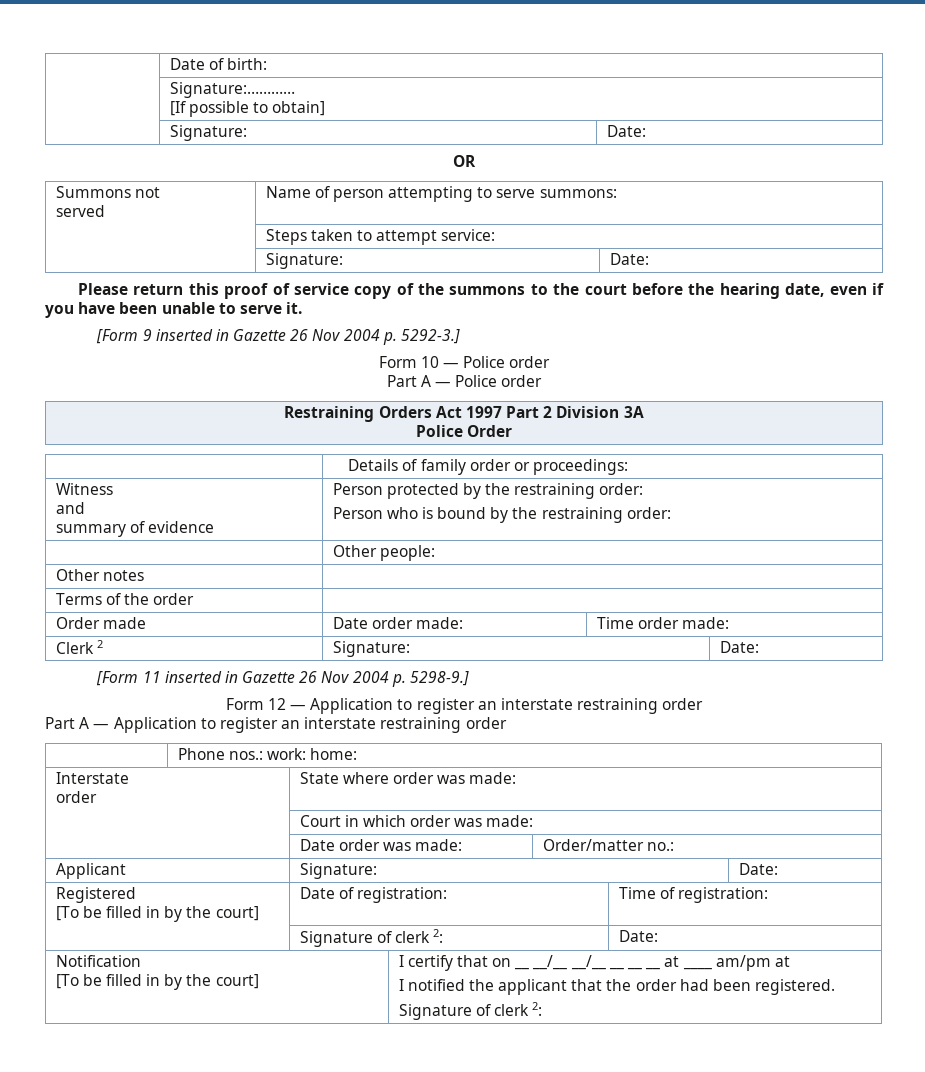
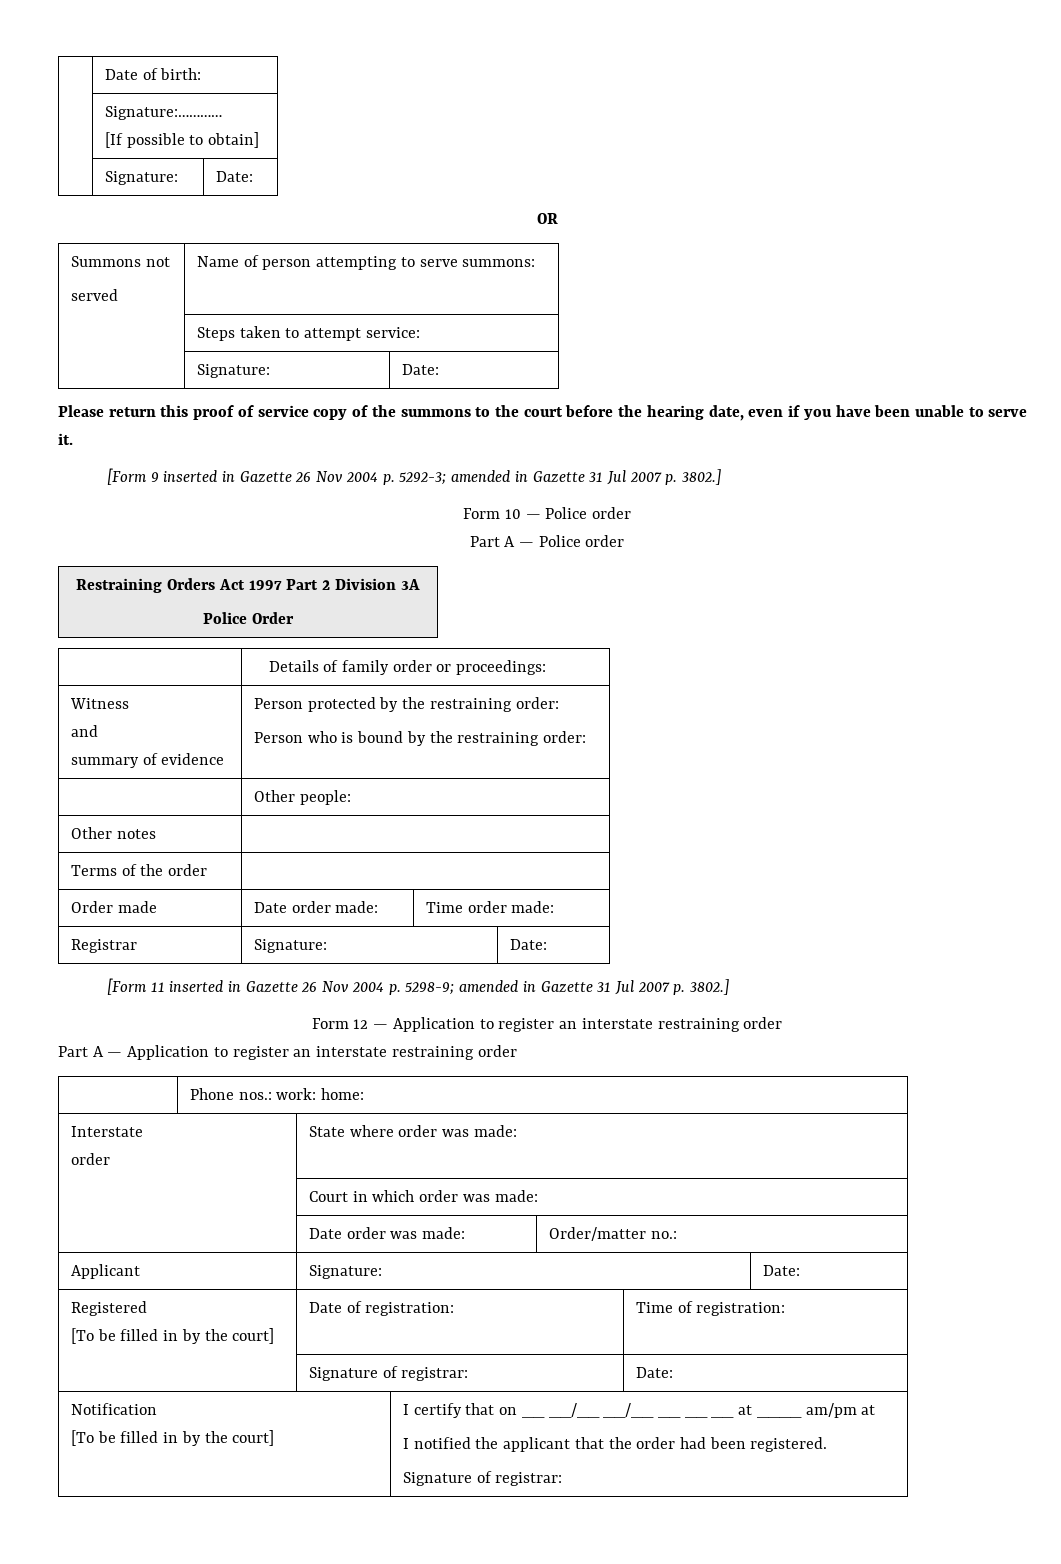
[400,329,460,344] 5292-3.] -> [399,469,722,485] 5292-3; amended in Gazette 31 Jul 2007 p. 3802.]
[55,640,103,654] Clerk 2 -> [70,939,137,953] Registrar
[409,671,469,686] 5298-9.] -> [405,979,730,995] 5298-9; amended in Gazette 31 Jul 2007 p. 3802.]
[394,929,444,943] clerk 2: -> [401,1367,469,1381] registrar:
[493,1002,543,1016] clerk 2: -> [495,1472,563,1486] registrar:

